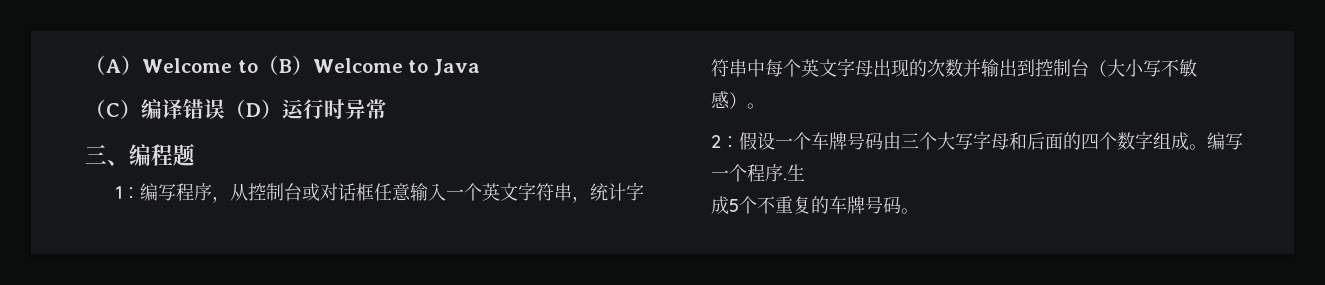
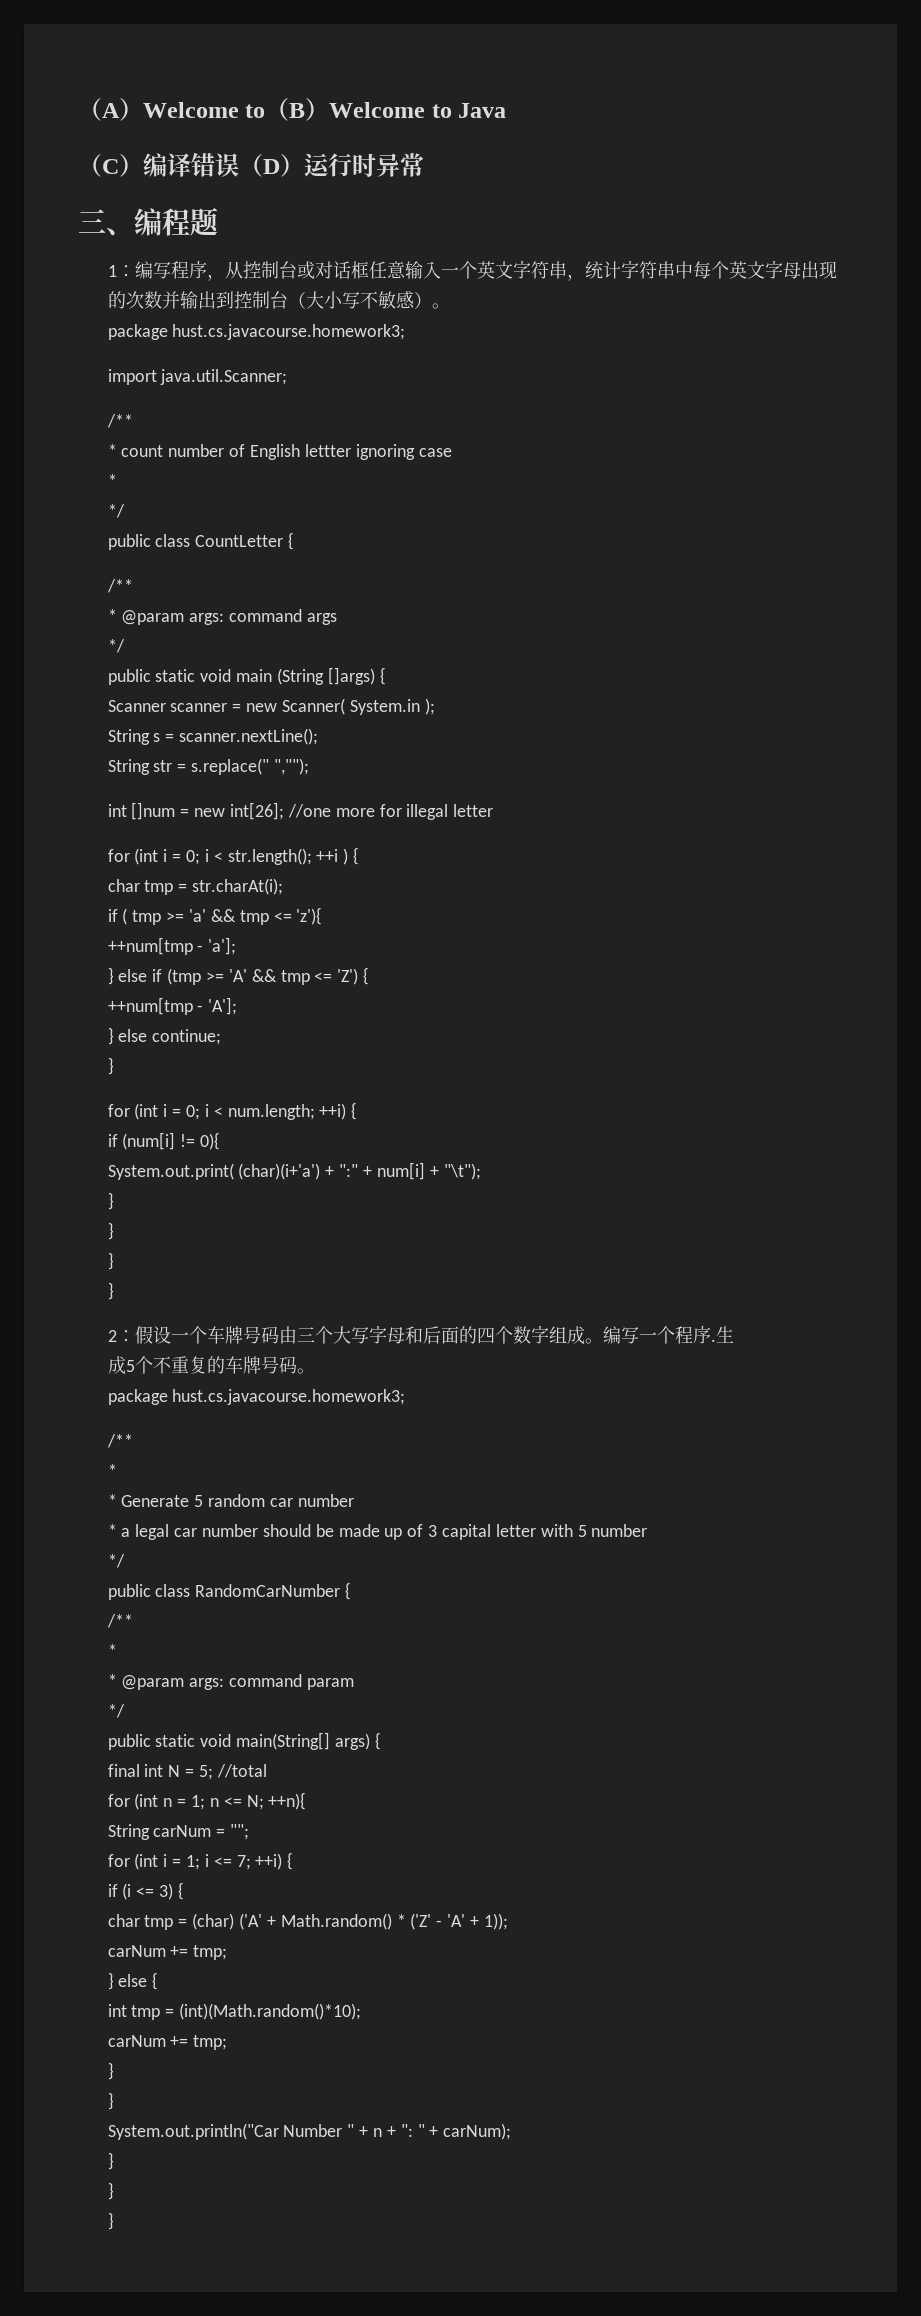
(765, 106) none -> [107,324,406,340] [107,369,288,385] [106,414,133,428] [107,444,452,460] [107,474,117,487] [107,504,125,518] [107,532,295,550] [106,579,133,593] [107,609,337,625] [107,639,125,653] [107,667,386,685] [107,698,435,715] [107,728,319,745] [107,758,309,775] [107,802,494,820] [107,847,360,865] [107,878,284,895] [107,907,323,925] [107,937,237,955] [107,967,370,985] [107,997,238,1015] [107,1027,222,1045] [107,1057,114,1075] [107,1102,358,1120] [107,1132,221,1150] [107,1162,481,1180] [107,1192,114,1210] [107,1222,114,1240] [107,1252,114,1270] [107,1282,114,1300] // package hust.cs.javacourse.homework3; // import java.util.Scanner; // /** // * count number of English lettter ignoring case // * // */ // public class CountLetter { // /** // * @param args: command args // */ // public static void main (String []args) { // Scanner scanner = new Scanner( System.in ); // String s = scanner.nextLine(); // String str = s.replace(" ",""); // int []num = new int[26]; //one more for illegal letter // for (int i = 0; i < str.length(); ++i ) { // char tmp = str.charAt(i); // if ( tmp >= 'a' && tmp <= 'z'){ // ++num[tmp - 'a']; // } else if (tmp >= 'A' && tmp <= 'Z') { // ++num[tmp - 'A']; // } else continue; // } // for (int i = 0; i < num.length; ++i) { // if (num[i] != 0){ // System.out.print( (char)(i+'a') + ":" + num[i] + "\t"); // } // } // } // }
(919, 211) none -> [107,1389,406,1405] [106,1434,133,1448] [107,1464,117,1477] [107,1494,354,1507] [107,1524,648,1540] [107,1554,125,1568] [107,1582,352,1600] [106,1614,133,1628] [107,1644,117,1657] [107,1674,354,1690] [107,1704,125,1718] [107,1732,381,1750] [107,1764,267,1780] [107,1792,307,1810] [107,1824,250,1840] [107,1852,294,1870] [107,1882,184,1900] [107,1913,508,1930] [107,1945,228,1960] [107,1972,159,1990] [107,2003,362,2020] [107,2035,228,2050] [107,2062,114,2080] [107,2092,114,2110] [107,2123,512,2140] [107,2152,114,2170] [107,2182,114,2200] [107,2212,114,2230] // package hust.cs.javacourse.homework3; // /** // * // * Generate 5 random car number // * a legal car number should be made up of 3 capital letter with 5 number // */ // public class RandomCarNumber { // /** // * // * @param args: command param // */ // public static void main(String[] args) { // final int N = 5; //total // for (int n = 1; n <= N; ++n){ // String carNum = ""; // for (int i = 1; i <= 7; ++i) { // if (i <= 3) { // char tmp = (char) ('A' + Math.random() * ('Z' - 'A' + 1)); // carNum += tmp; // } else { // int tmp = (int)(Math.random()*10); // carNum += tmp; // } // } // System.out.println("Car Number " + n + ": " + carNum); // } // } // }

